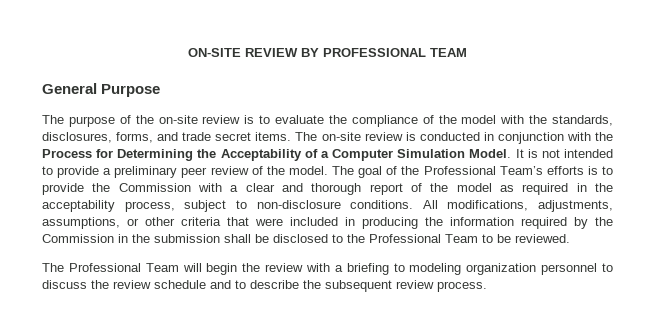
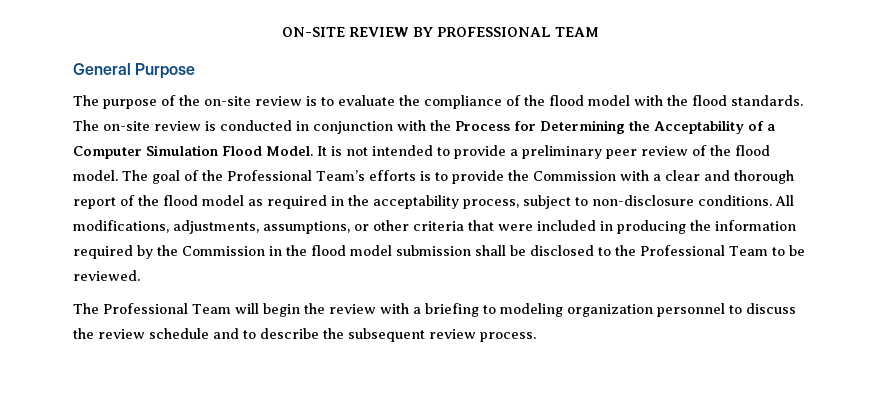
(457, 119) none -> [549,95,584,106] flood
[552,115,613,126] [42,132,292,143] standards, disclosures, forms, and trade secret items. -> [692,95,803,106] flood standards.
(466, 153) none -> [222,146,262,156] Flood
(285, 170) none -> [735,145,770,156] flood
(449, 187) none -> [163,195,198,206] flood
(150, 238) none -> [311,245,392,256] flood model

